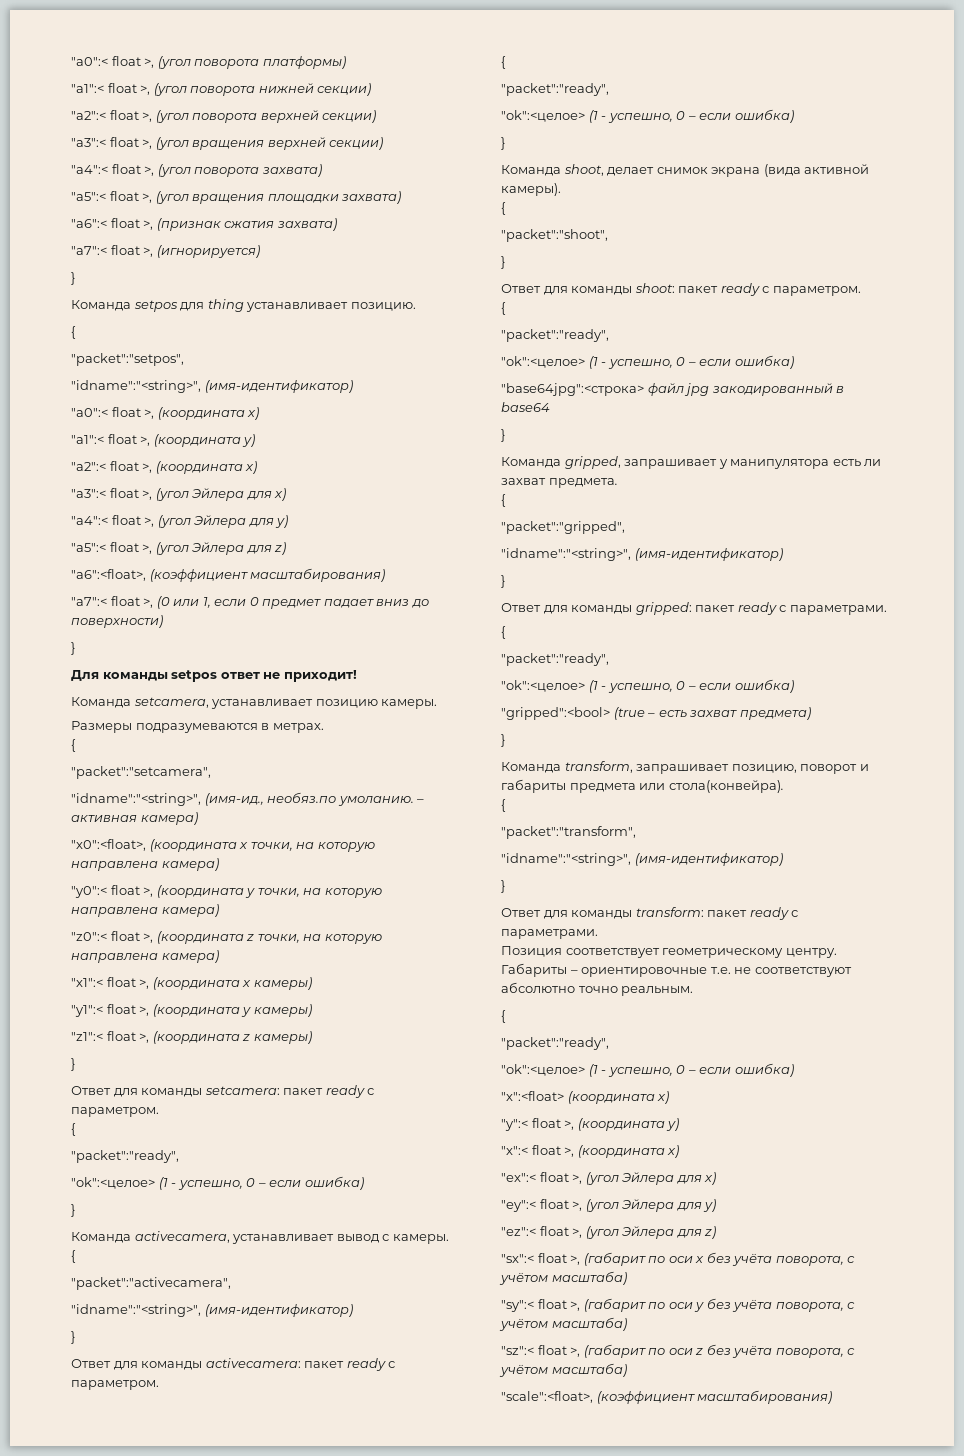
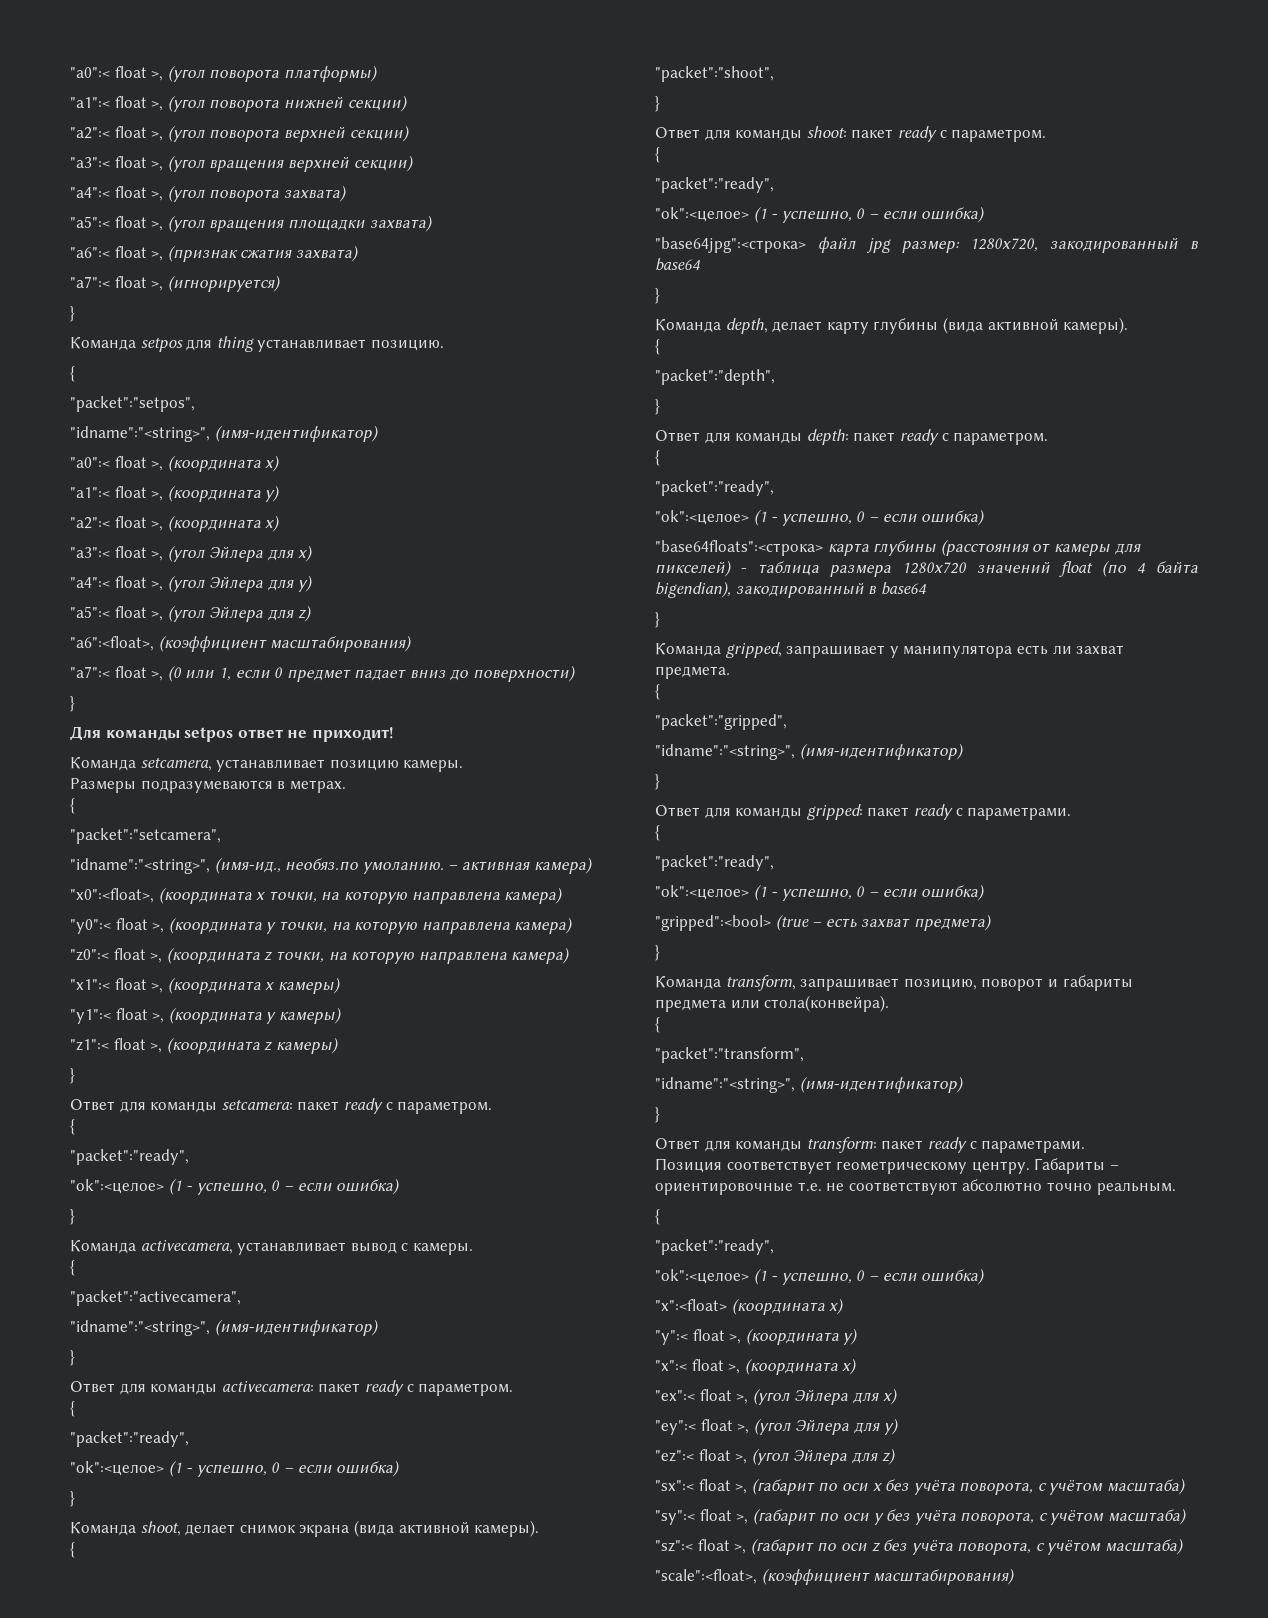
(710, 389) none -> [901,237,1199,253] [655,258,700,271] [655,288,660,304] [655,317,1129,334] [655,339,660,355] [655,369,775,385] [655,399,660,415] [655,429,1049,445] [655,450,660,466] [655,480,774,496] [655,509,986,526] [655,539,1141,556] [655,560,1198,577] [655,581,731,598] размер: 1280x720, закодированный в base64 // } // Команда depth, делает карту глубины (вида активной камеры). // { // "packet":"depth", // } // Ответ для команды depth: пакет ready с параметром. // { // "packet":"ready", // "ok":<целое> (1 - успешно, 0 – если ошибка) // "base64floats":<строка> карта глубины (расстояния от камеры для пикселей) - таблица размера 1280x720 значений float (по 4 байта bigendian),

